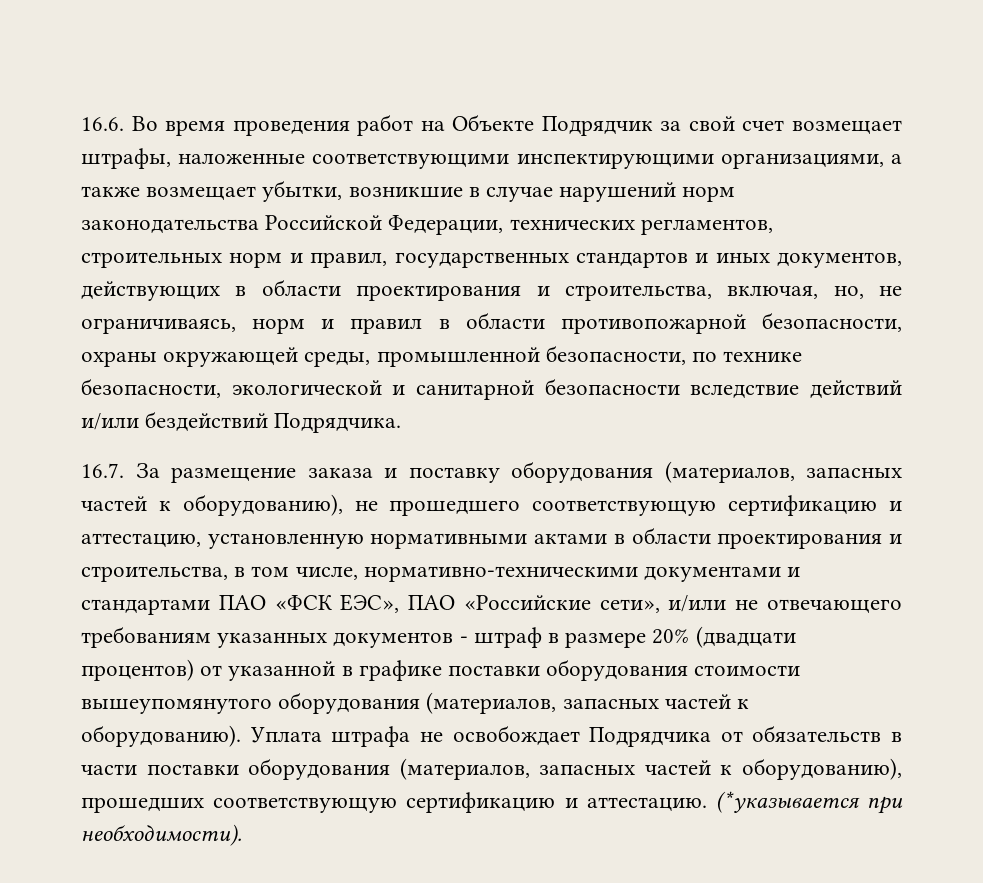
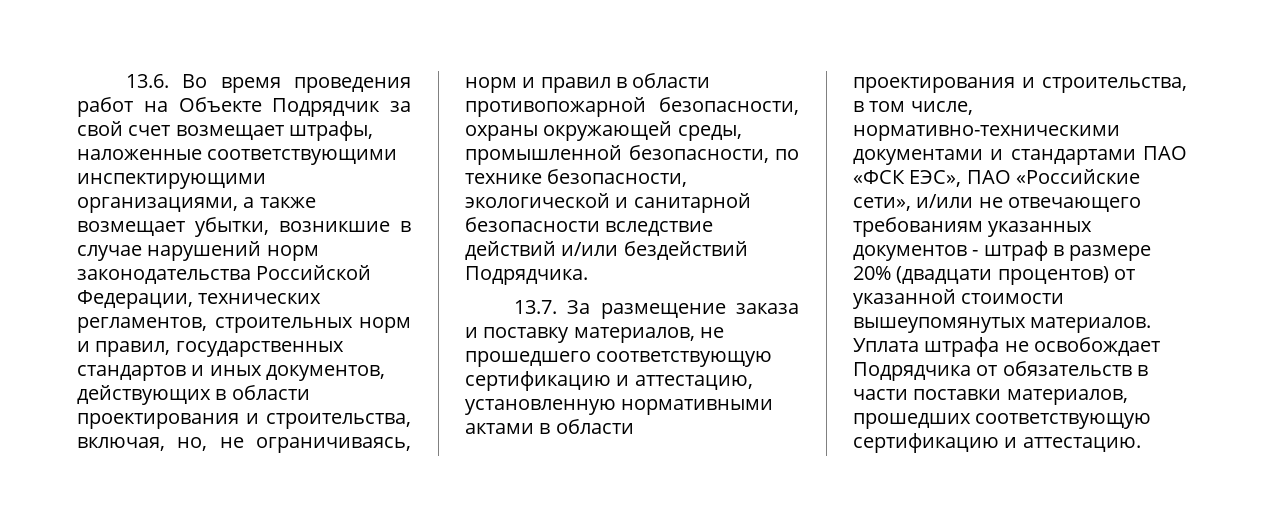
[81,117,124,131] 16.6. -> [125,74,169,88] 13.6.
[81,463,124,478] 16.7. -> [513,300,557,314] 13.7.
[511,461,902,483] [81,494,343,516] оборудования (материалов, запасных частей к оборудованию), -> [573,327,695,343] материалов,
[341,659,801,681] [81,692,750,714] [81,725,241,747] в графике поставки оборудования стоимости вышеупомянутого оборудования (материалов, запасных частей к оборудованию). -> [961,293,1065,304] [853,317,1152,333] стоимости вышеупомянутых материалов.
[248,758,902,780] оборудования (материалов, запасных частей к оборудованию), -> [1006,389,1128,405] материалов,
[715,791,903,814] [81,824,242,846] (*указывается при необходимости). -> (1141, 444) none

